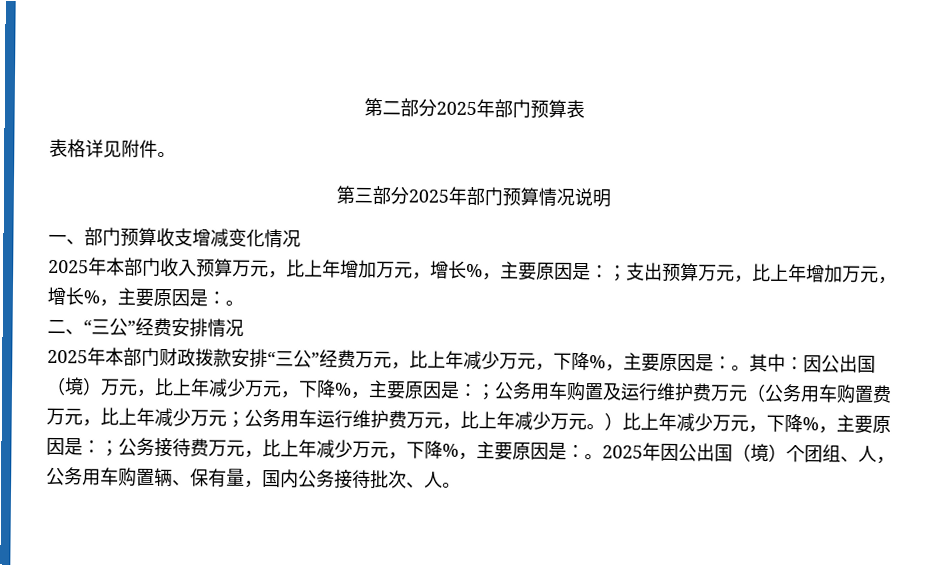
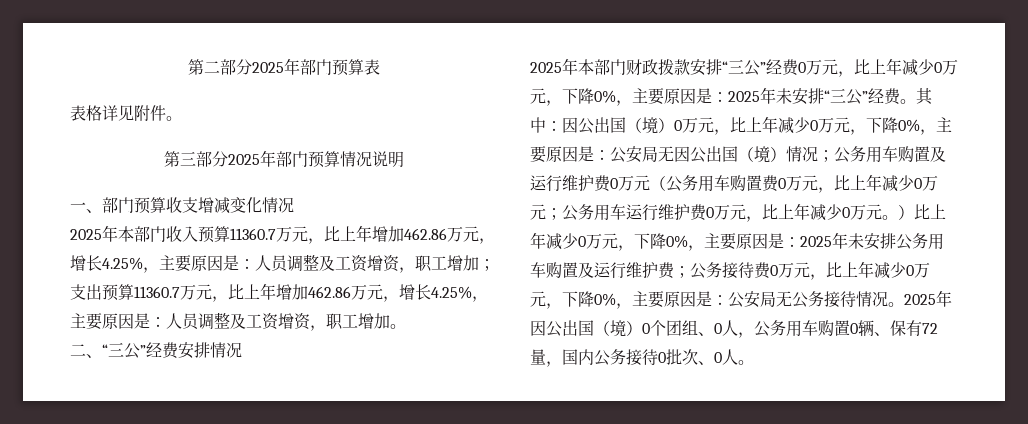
[232,259,609,281] 万元，比上年增加万元，增长%，主要原因是： -> [230,225,495,244] [70,254,479,273] 11360.7万元，比上年增加462.86万元，增长4.25%，主要原因是：人员调整及工资增资，职工增加
[698,263,897,285] [47,286,226,307] 万元，比上年增加万元，增长%，主要原因是： -> [134,283,488,302] [70,312,390,331] 11360.7万元，比上年增加462.86万元，增长4.25%，主要原因是：人员调整及工资增资，职工增加
[355,350,732,372] 万元，比上年减少万元，下降%，主要原因是： -> [798,58,958,77] [530,87,901,106] 0万元，比上年减少0万元，下降0%，主要原因是：2025年未安排“三公”经费
[100,377,478,400] 万元，比上年减少万元，下降%，主要原因是： -> [674,116,952,135] [530,146,818,163] 0万元，比上年减少0万元，下降0%，主要原因是：公安局无因公出国（境）情况
(712, 392) none -> [610,178,618,189] 0
[46,407,191,427] 万元，比上年减少 -> [778,174,922,193] 0万元，比上年减少0
[406,410,551,430] 万元，比上年减少 -> [706,203,850,222] 0万元，比上年减少0
[712,414,891,434] [46,437,101,456] 万元，下降%，主要原因是： -> [578,232,944,251] [530,262,675,279] 0万元，下降0%，主要原因是：2025年未安排公务用车购置及运行维护费
[208,438,585,461] 万元，比上年减少万元，下降%，主要原因是： -> [770,261,930,280] [530,291,888,309] 0万元，比上年减少0万元，下降0%，主要原因是：公安局无公务接待情况
(787, 453) none -> [642,323,650,334] 0
(859, 459) none -> [714,323,722,334] 0
(155, 477) none -> [850,323,858,334] 0
(227, 478) none -> [922,323,938,334] 72
[370,470,425,490] 批次、 -> [658,349,722,365] 0批次、0

